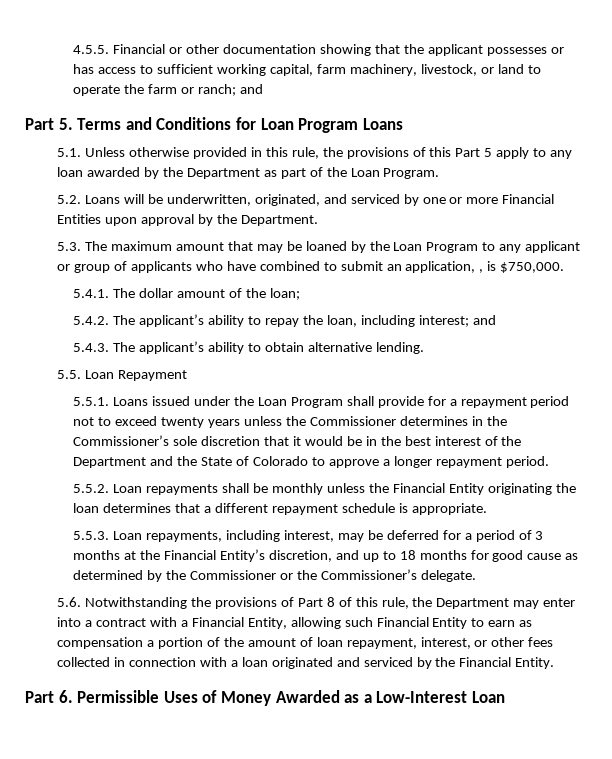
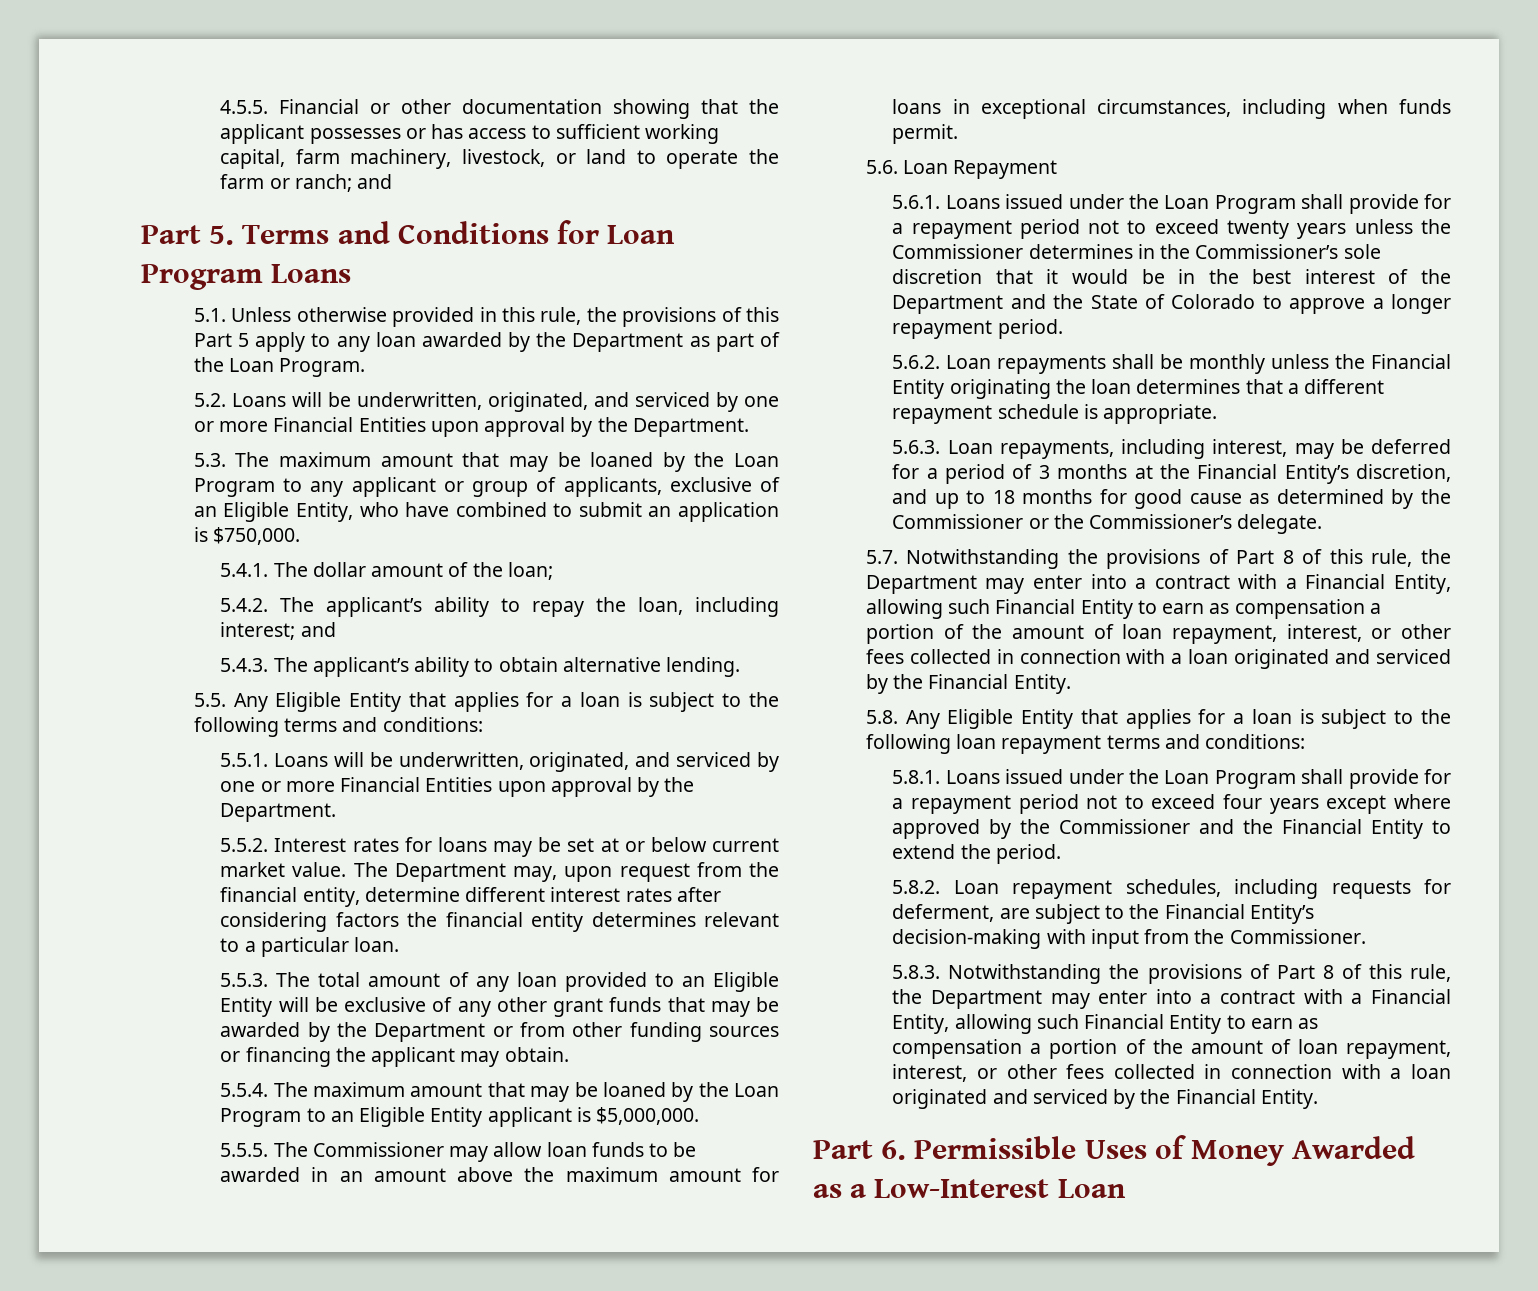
[131,261,193,273] applicants -> [563,477,781,497] [193,502,353,522] applicants, exclusive of an Eligible Entity,
[405,261,484,273] application, , -> [678,502,779,522] application
(82, 374) none -> [233,692,779,712] [193,717,483,737] [220,752,779,772] [220,777,695,797] [220,803,337,822] [220,837,779,857] [220,862,779,882] [220,887,721,907] [220,912,779,932] [220,937,400,957] [220,972,780,992] [220,997,780,1017] [220,1022,779,1042] [220,1047,569,1067] [220,1082,779,1102] [220,1107,700,1127] [220,1142,697,1162] [220,1167,779,1182] [892,99,1451,119] [892,124,959,144] [865,160,898,174] Any Eligible Entity that applies for a loan is subject to the following terms and conditions: // 5.5.1. Loans will be underwritten, originated, and serviced by one or more Financial Entities upon approval by the Department. // 5.5.2. Interest rates for loans may be set at or below current market value. The Department may, upon request from the financial entity, determine different interest rates after considering factors the financial entity determines relevant to a particular loan. // 5.5.3. The total amount of any loan provided to an Eligible Entity will be exclusive of any other grant funds that may be awarded by the Department or from other funding sources or financing the applicant may obtain. // 5.5.4. The maximum amount that may be loaned by the Loan Program to an Eligible Entity applicant is $5,000,000. // 5.5.5. The Commissioner may allow loan funds to be awarded in an amount above the maximum amount for loans in exceptional circumstances, including when funds permit. // 5.6.
[73,397,110,406] 5.5.1. -> [892,195,941,209] 5.6.1.
[73,484,110,493] 5.5.2. -> [892,355,941,369] 5.6.2.
[73,531,110,540] 5.5.3. -> [892,440,941,454] 5.6.3.
[57,597,82,607] 5.6. -> [865,549,1451,569] [865,574,1451,594] [865,599,1381,619] [865,624,1451,644] [865,649,1451,669] [865,674,1071,694] [865,709,1451,729] [865,734,1306,754] [892,769,1451,789] [892,794,1451,814] [892,819,1451,839] [892,844,1061,864] [892,879,1451,899] [892,904,1314,924] [892,929,1366,949] [892,965,941,979] 5.7. Notwithstanding the provisions of Part 8 of this rule, the Department may enter into a contract with a Financial Entity, allowing such Financial Entity to earn as compensation a portion of the amount of loan repayment, interest, or other fees collected in connection with a loan originated and serviced by the Financial Entity. // 5.8. Any Eligible Entity that applies for a loan is subject to the following loan repayment terms and conditions: // 5.8.1. Loans issued under the Loan Program shall provide for a repayment period not to exceed four years except where approved by the Commissioner and the Financial Entity to extend the period. // 5.8.2. Loan repayment schedules, including requests for deferment, are subject to the Financial Entity’s decision-making with input from the Commissioner. // 5.8.3.

